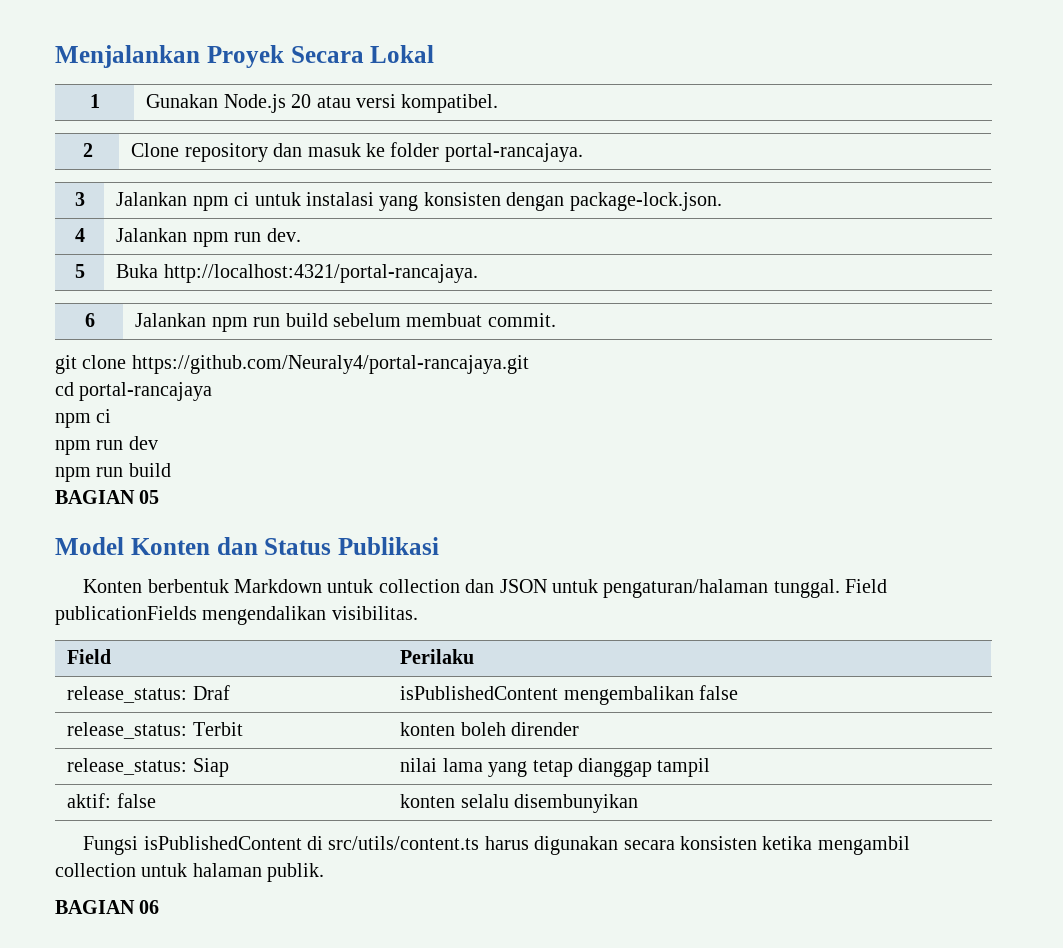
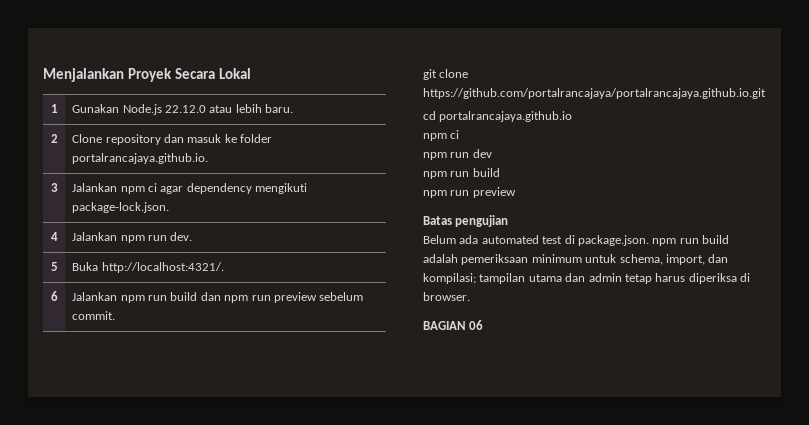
[291,94,499,113] 20 atau versi kompatibel. -> [165,104,294,113] 22.12.0 atau lebih baru.
[444,143,583,162] portal-rancajaya. -> [72,153,209,164] portalrancajaya.github.io.
[254,192,565,211] untuk instalasi yang konsisten dengan -> [160,183,308,194] agar dependency mengikuti
[163,264,478,283] http://localhost:4321/portal-rancajaya. -> [101,262,224,273] http://localhost:4321/.
[333,313,483,327] sebelum membuat -> [200,292,364,303] dan npm run preview sebelum
[131,355,529,374] https://github.com/Neuraly4/portal-rancajaya.git -> [423,88,766,99] https://github.com/portalrancajaya/portalrancajaya.github.io.git
[79,382,213,401] portal-rancajaya -> [439,111,573,122] portalrancajaya.github.io
[55,490,160,504] [55,537,439,555] [83,579,888,598] [55,606,418,625] [67,649,112,664] [400,649,475,664] [67,685,230,703] [400,685,739,705] [67,722,243,739] [400,722,580,736] [67,758,229,777] [400,758,711,777] [67,793,156,808] [400,794,639,813] [83,836,910,855] [55,863,325,882] BAGIAN 05 // Model Konten dan Status Publikasi // Konten berbentuk Markdown untuk collection dan JSON untuk pengaturan/halaman tunggal. Field publicationFields mengendalikan visibilitas. // Field | Perilaku // release_status: Draf | isPublishedContent mengembalikan false // release_status: Terbit | konten boleh dirender // release_status: Siap | nilai lama yang tetap dianggap tampil // aktif: false | konten selalu disembunyikan // Fungsi isPublishedContent di src/utils/content.ts harus digunakan secara konsisten ketika mengambil collection untuk halaman publik. -> [423,187,516,198] [423,215,509,227] [423,235,729,246] [423,254,729,265] [423,273,750,284] [423,292,470,301] npm run preview // Batas pengujian // Belum ada automated test di package.json. npm run build adalah pemeriksaan minimum untuk schema, import, dan kompilasi; tampilan utama dan admin tetap harus diperiksa di browser.

